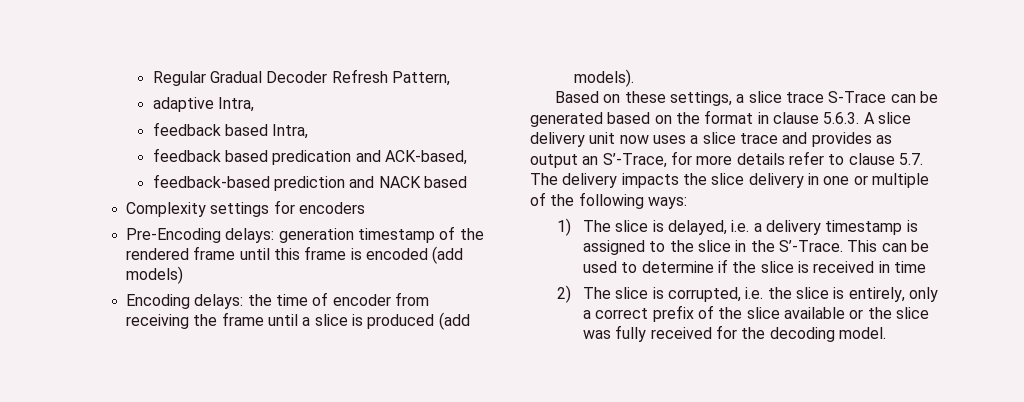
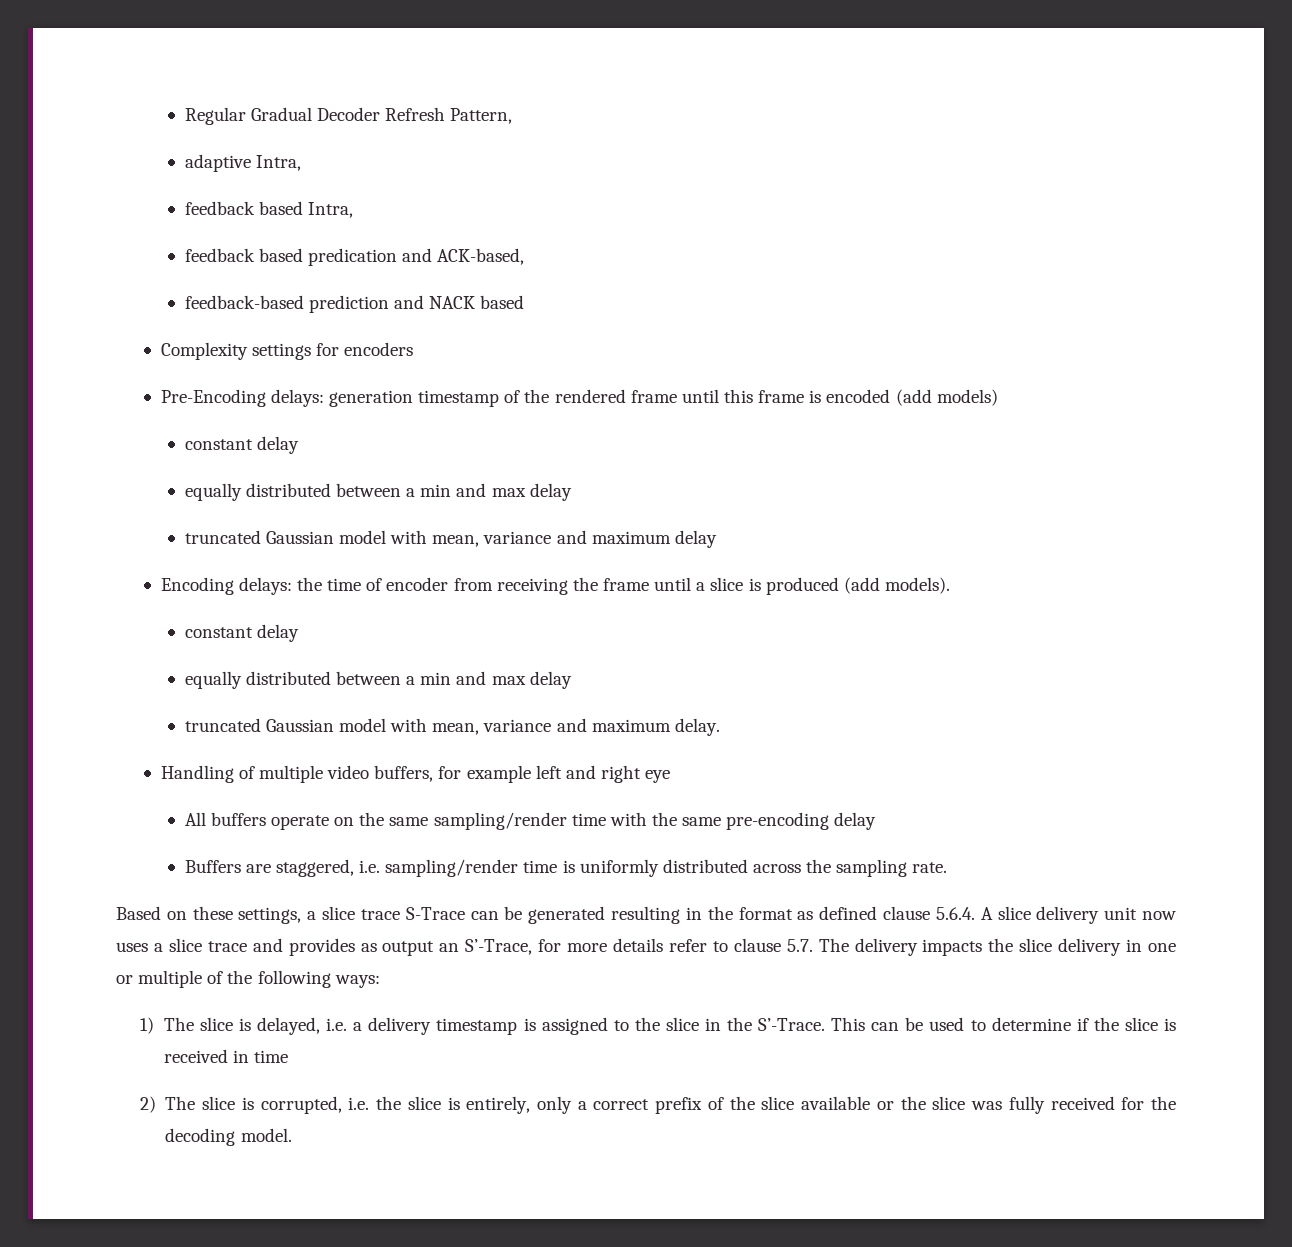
(184, 275) none -> [184,436,299,454] [184,483,572,501] [184,530,717,548] // constant delay // equally distributed between a min and max delay // truncated Gaussian model with mean, variance and maximum delay
(635, 78) none -> [184,624,299,642] [184,671,572,689] [184,718,720,736] [160,765,671,783] [184,812,877,830] [184,859,948,877] // constant delay // equally distributed between a min and max delay // truncated Gaussian model with mean, variance and maximum delay. // Handling of multiple video buffers, for example left and right eye // All buffers operate on the same sampling/render time with the same pre-encoding delay // Buffers are staggered, i.e. sampling/render time is uniformly distributed across the sampling rate.
[607,110,860,124] based on the format in clause 5.6.3. -> [611,906,975,924] resulting in the format as defined clause 5.6.4.

